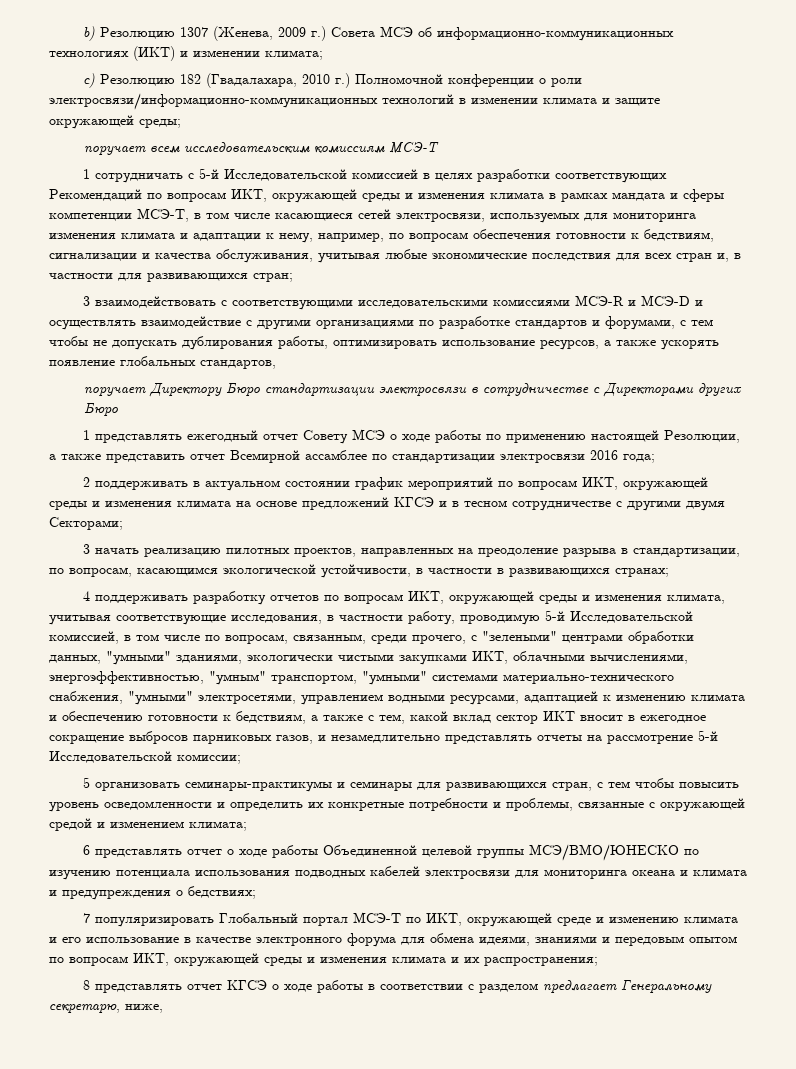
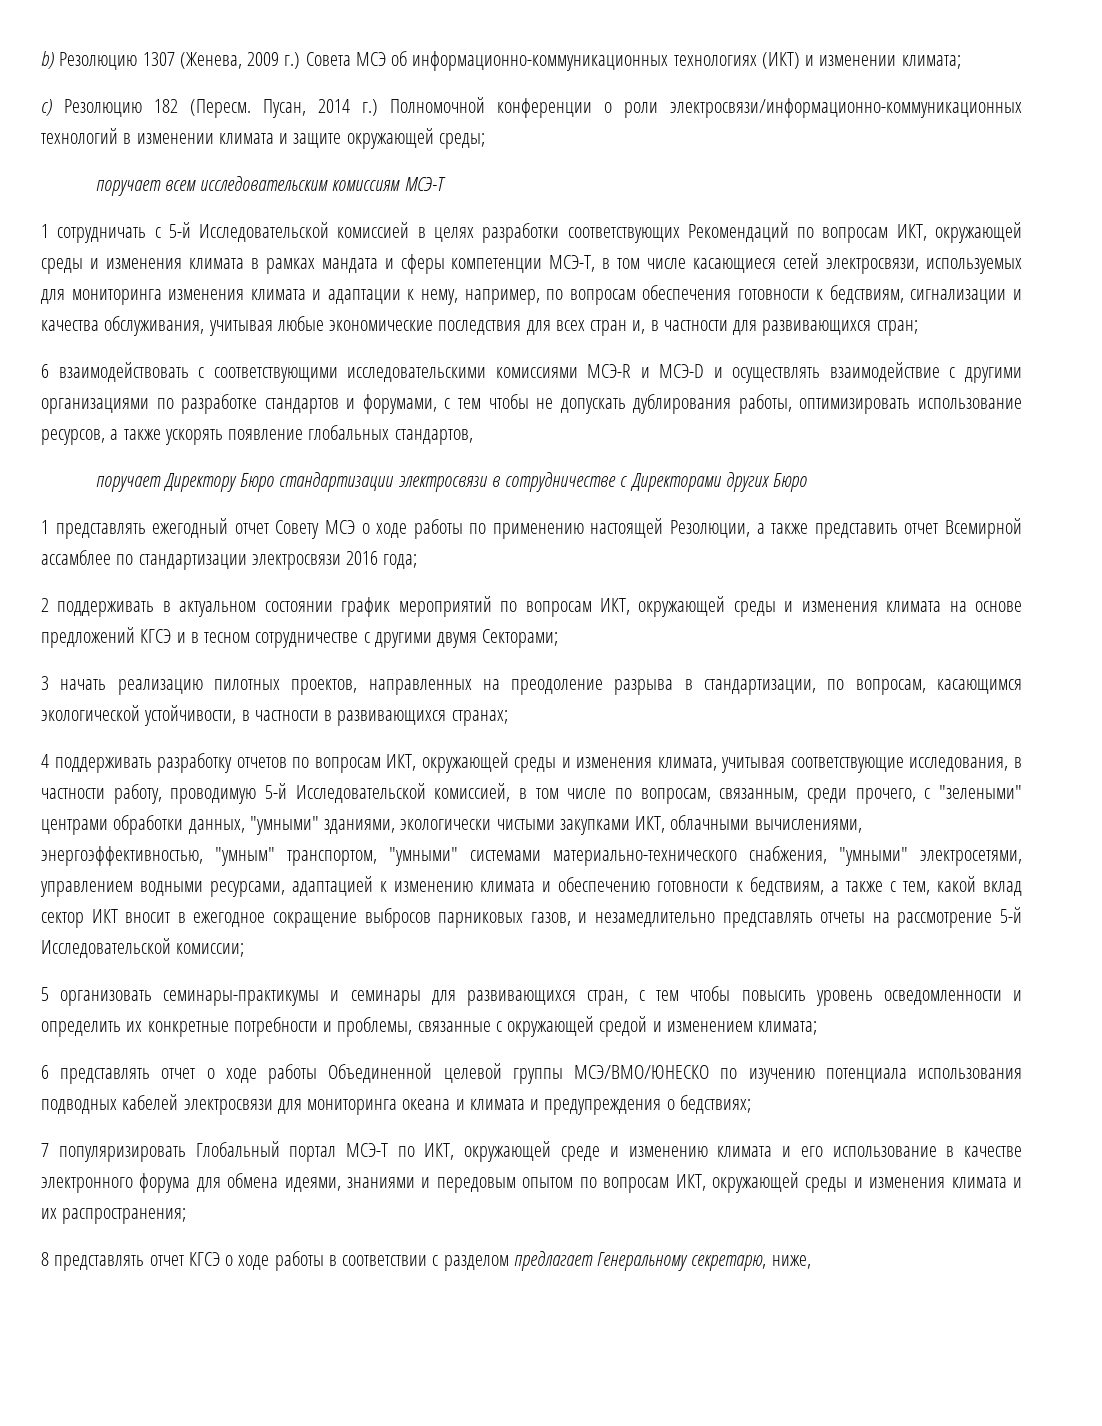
[205,73,330,88] (Гвадалахара, 2010 -> [190,99,350,118] (Пересм. Пусан, 2014
[82,296,90,306] 3 -> [41,364,49,378] 6

